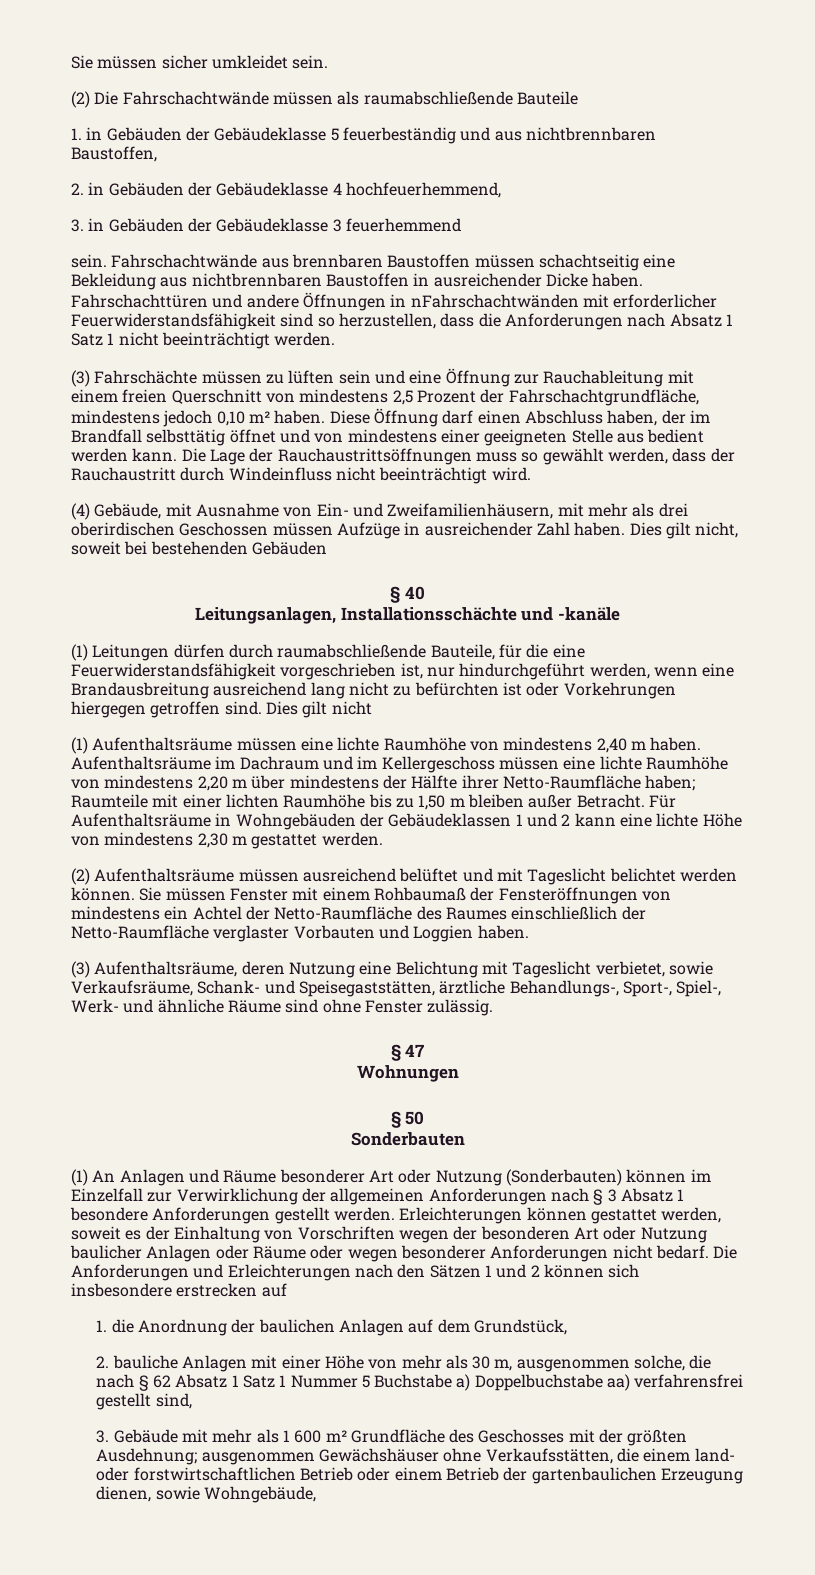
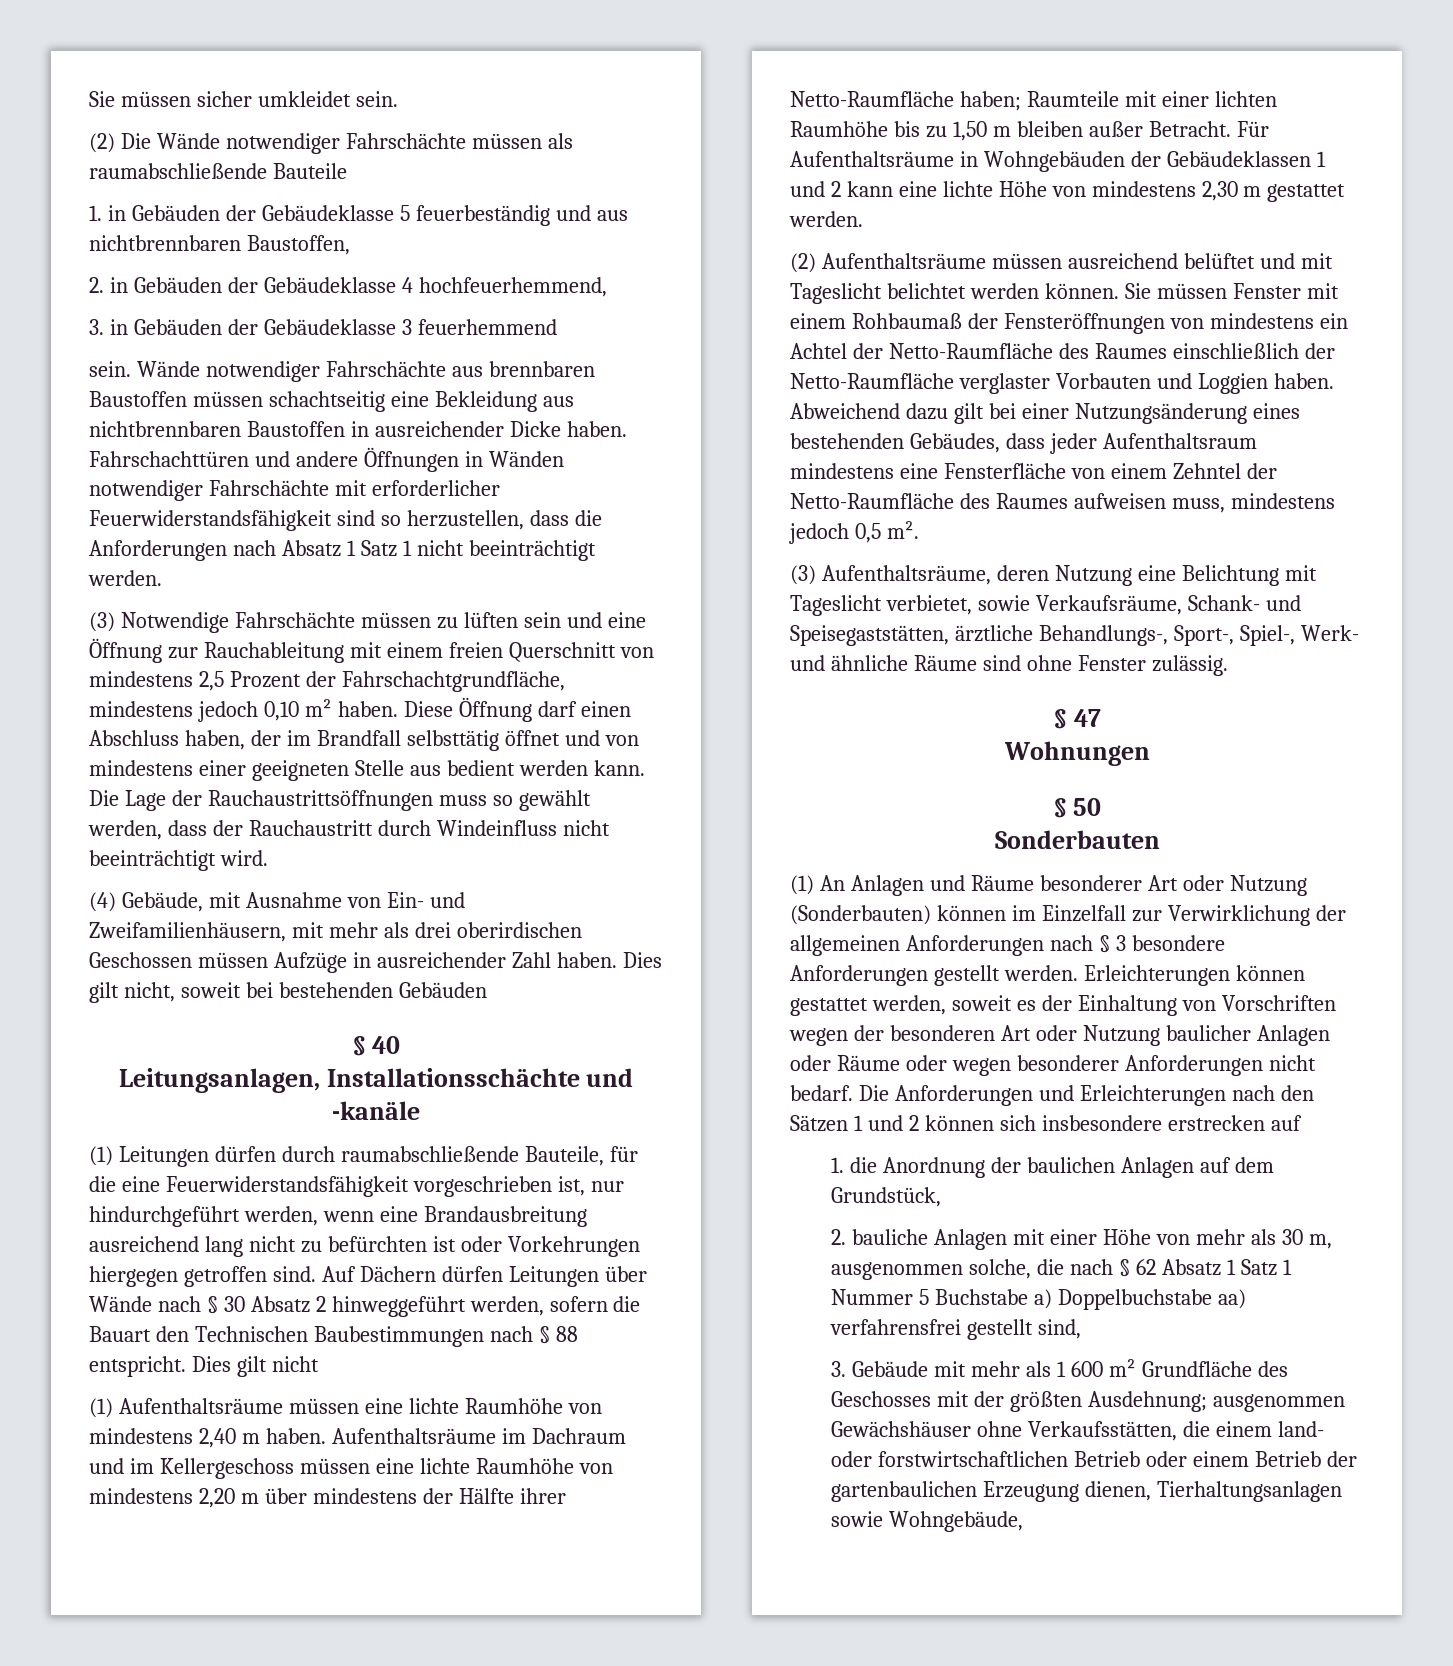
[122,91,269,105] Fahrschachtwände -> [156,133,466,154] Wände notwendiger Fahrschächte
[111,254,258,268] Fahrschachtwände -> [136,361,446,382] Wände notwendiger Fahrschächte
[410,294,579,308] nFahrschachtwänden -> [488,451,564,467] [89,480,329,501] Wänden notwendiger Fahrschächte
(90, 378) none -> [120,612,229,633] Notwendige
(262, 708) none -> [321,1266,647,1287] [89,1296,641,1317] [89,1326,578,1347] [89,1356,186,1377] Auf Dächern dürfen Leitungen über Wände nach § 30 Absatz 2 hinweggeführt werden, sofern die Bauart den Technischen Baubestimmungen nach § 88 entspricht.
(529, 932) none -> [790,403,1300,424] [790,433,1257,454] [790,463,1277,479] [790,493,1335,513] [789,521,919,544] Abweichend dazu gilt bei einer Nutzungsänderung eines bestehenden Gebäudes, dass jeder Aufenthaltsraum mindestens eine Fensterfläche von einem Zehntel der Netto-Raumfläche des Raumes aufweisen muss, mindestens jedoch 0,5 m².
[620,1188,685,1202] Absatz 1 -> (1126, 943) none
(152, 1494) none -> [1157,1481,1343,1502] Tierhaltungsanlagen

